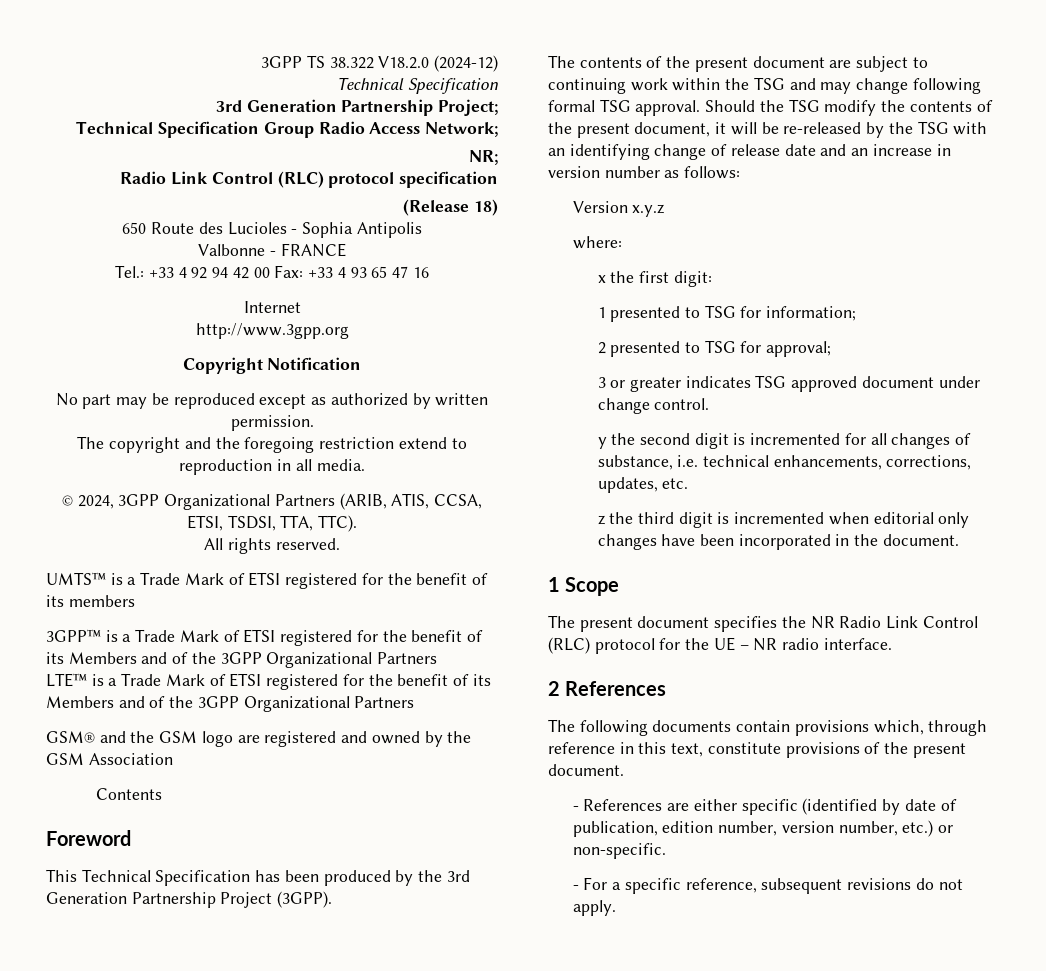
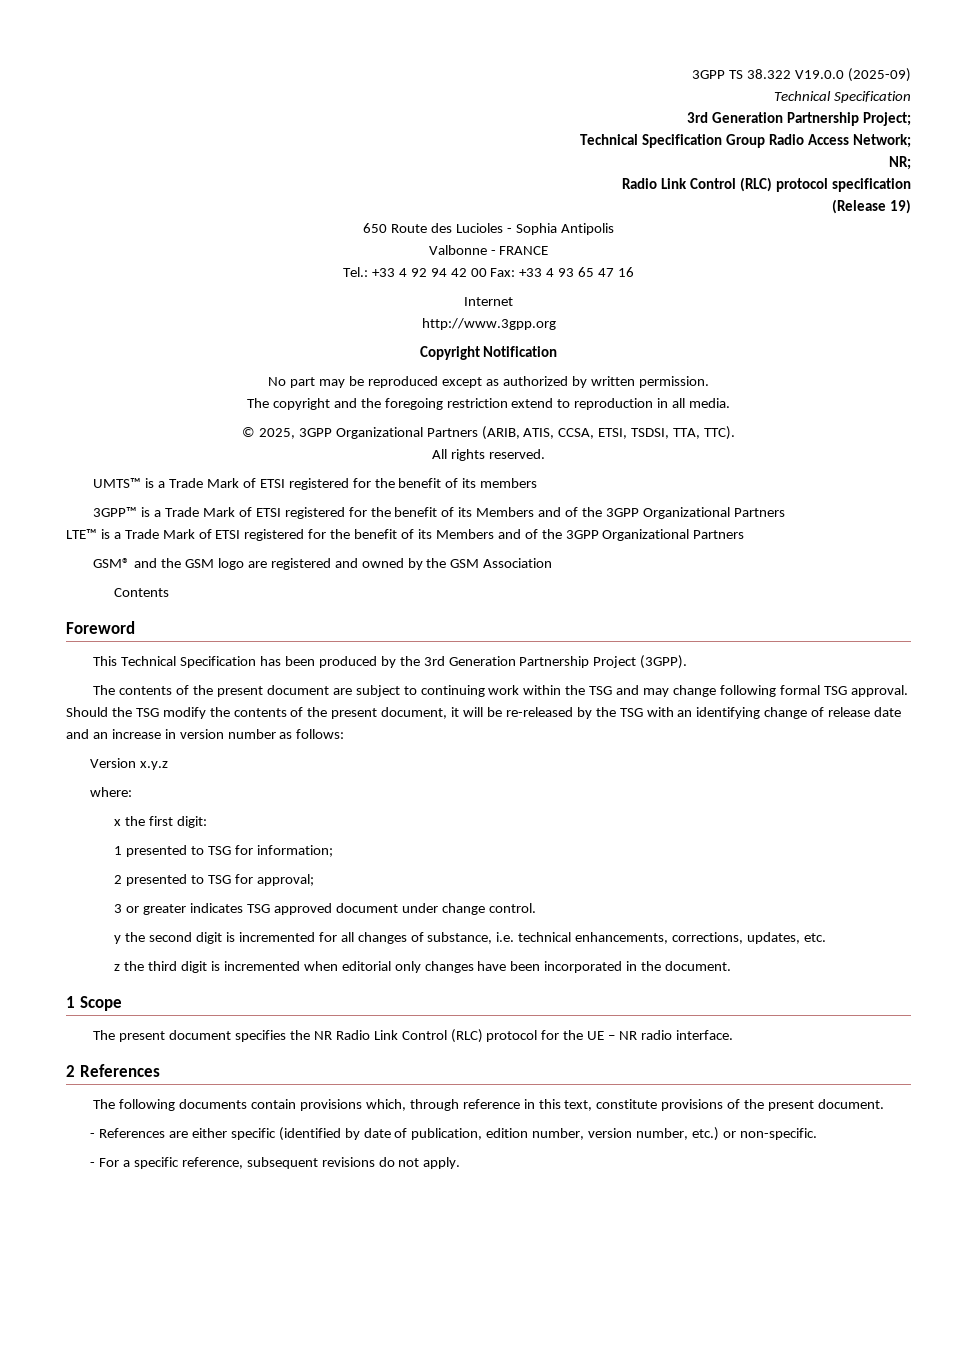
[378,55,499,72] V18.2.0 (2024-12) -> [795,68,911,82] V19.0.0 (2025-09)
[474,199,498,216] 18) -> [890,199,911,214] 19)
[77,495,114,509] 2024, -> [258,428,295,439] 2025,

